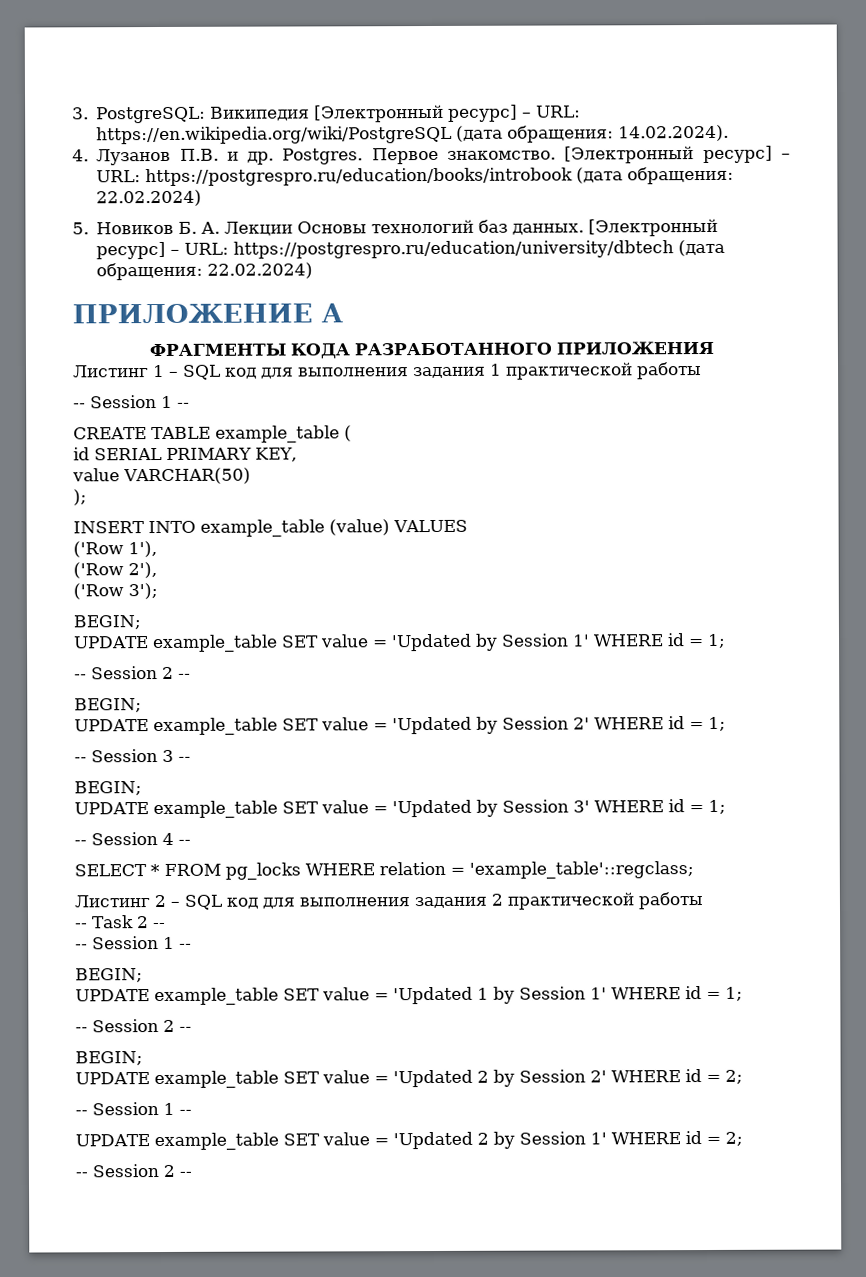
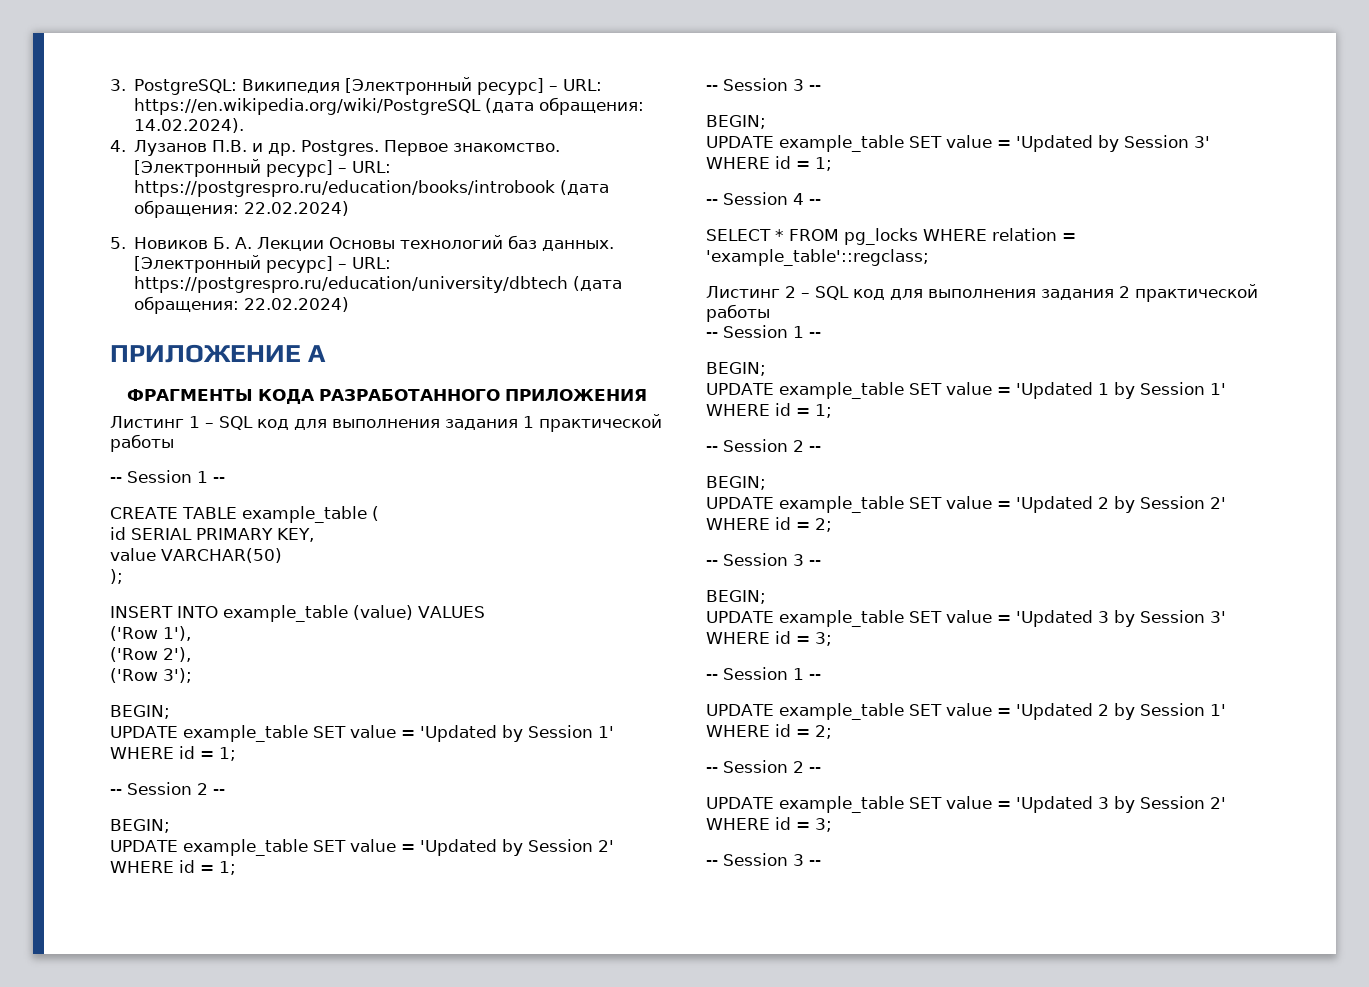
[75,915,166,929] // -- Task 2 -- -> (770, 313) none
(743, 1076) none -> [706,553,821,566] [706,590,766,604] [706,610,1226,627] [706,631,832,646] // -- Session 3 -- // BEGIN; // UPDATE example_table SET value = 'Updated 3 by Session 3' WHERE id = 3;
(192, 1174) none -> [706,796,1226,813] [706,817,832,832] [706,853,821,866] // UPDATE example_table SET value = 'Updated 3 by Session 2' WHERE id = 3; // -- Session 3 --

